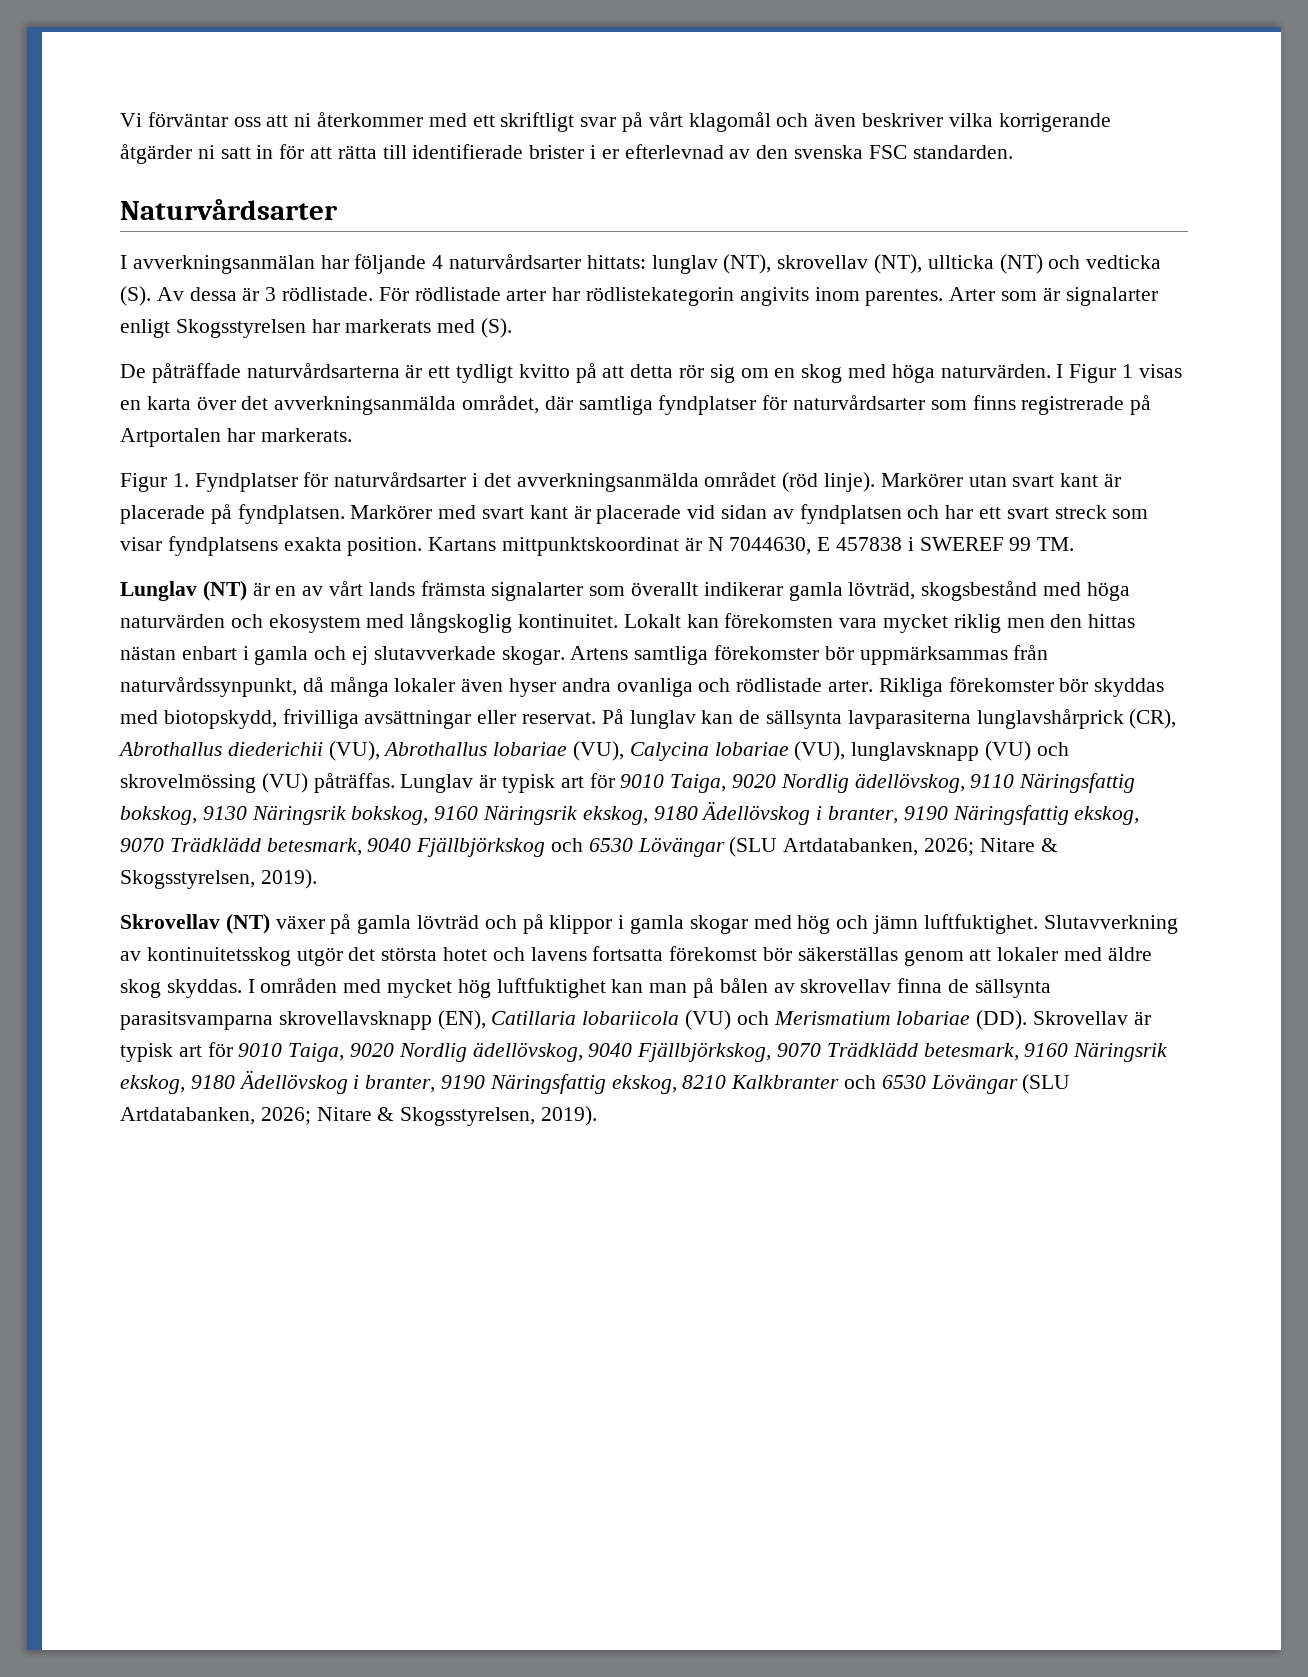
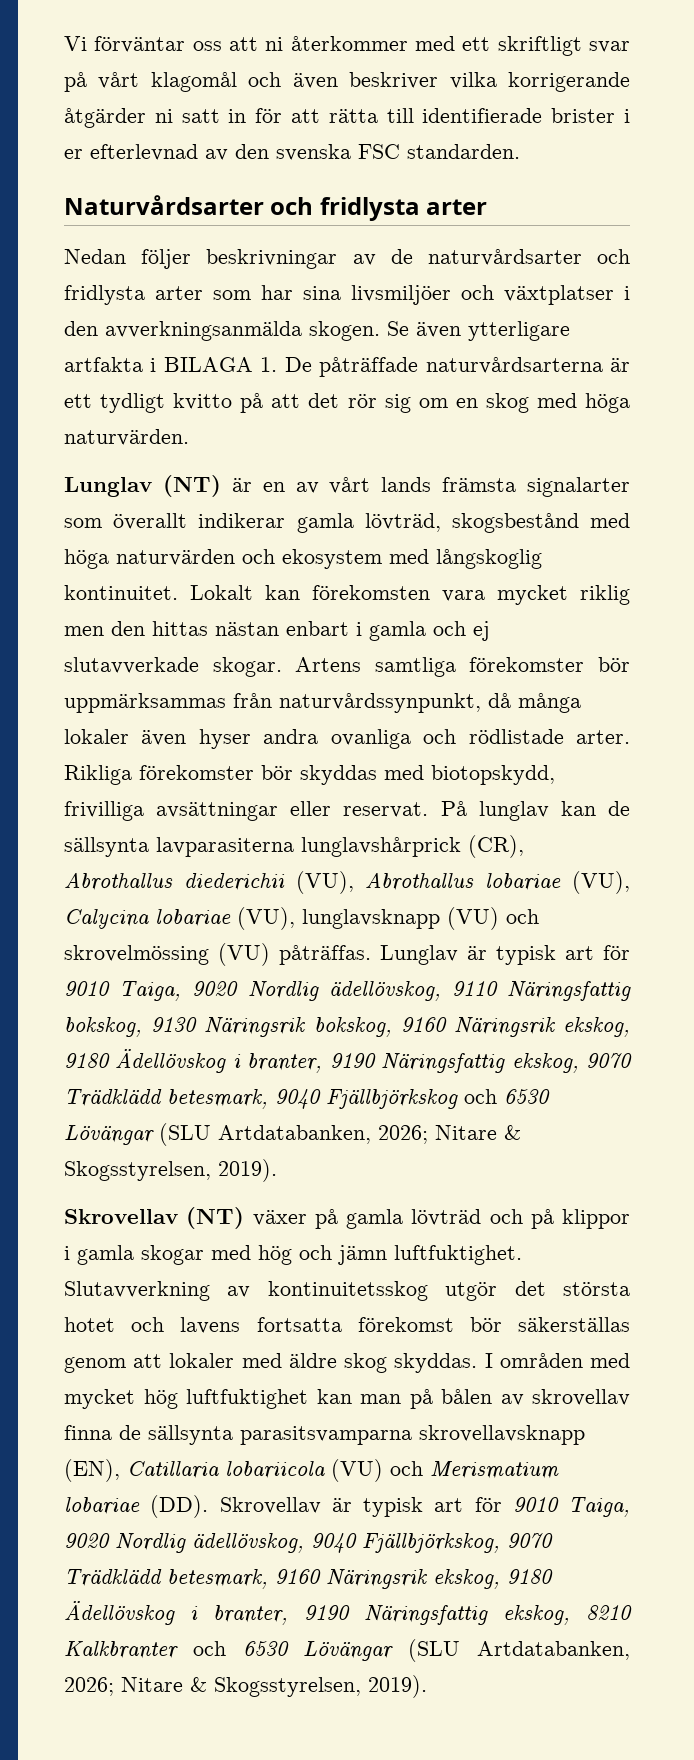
[120,254,1162,274] [120,286,1158,306] [120,318,513,338] // I avverkningsanmälan har följande 4 naturvårdsarter hittats: lunglav (NT), skrovellav (NT), ullticka (NT) och vedticka (S). Av dessa är 3 rödlistade. För rödlistade arter har rödlistekategorin angivits inom parentes. Arter som är signalarter enligt Skogsstyrelsen har markerats med (S). // -> [270,197,488,221] [64,249,631,269] [64,285,630,305] [64,321,570,341] [64,357,278,372] och fridlysta arter // Nedan följer beskrivningar av de naturvårdsarter och fridlysta arter som har sina livsmiljöer och växtplatser i den avverkningsanmälda skogen. Se även ytterligare artfakta i BILAGA 1.
[630,364,674,378] detta -> [308,393,340,408] det
[1056,364,1182,383] [120,395,1152,415] [120,428,352,447] [120,472,1122,492] [120,504,1149,524] [120,536,1075,556] I Figur 1 visas en karta över det avverkningsanmälda området, där samtliga fyndplatser för naturvårdsarter som finns registrerade på Artportalen har markerats. // Figur 1. Fyndplatser för naturvårdsarter i det avverkningsanmälda området (röd linje). Markörer utan svart kant är placerade på fyndplatsen. Markörer med svart kant är placerade vid sidan av fyndplatsen och har ett svart streck som visar fyndplatsens exakta position. Kartans mittpunktskoordinat är N 7044630, E 457838 i SWEREF 99 TM. -> (189, 437) none

